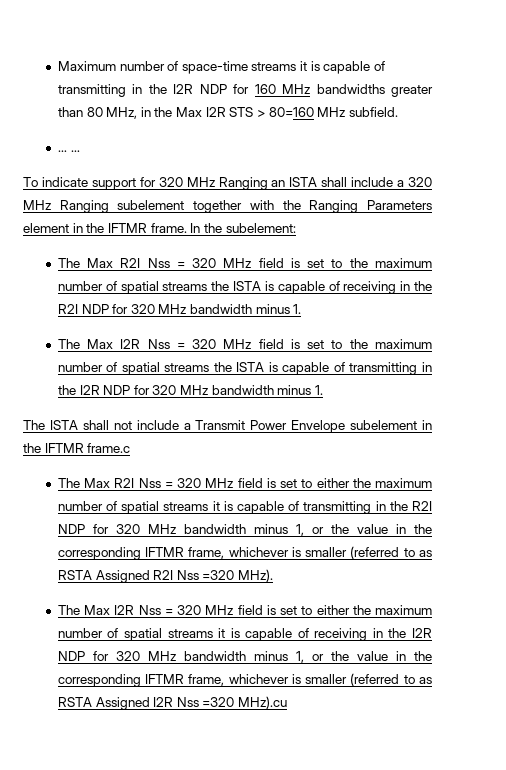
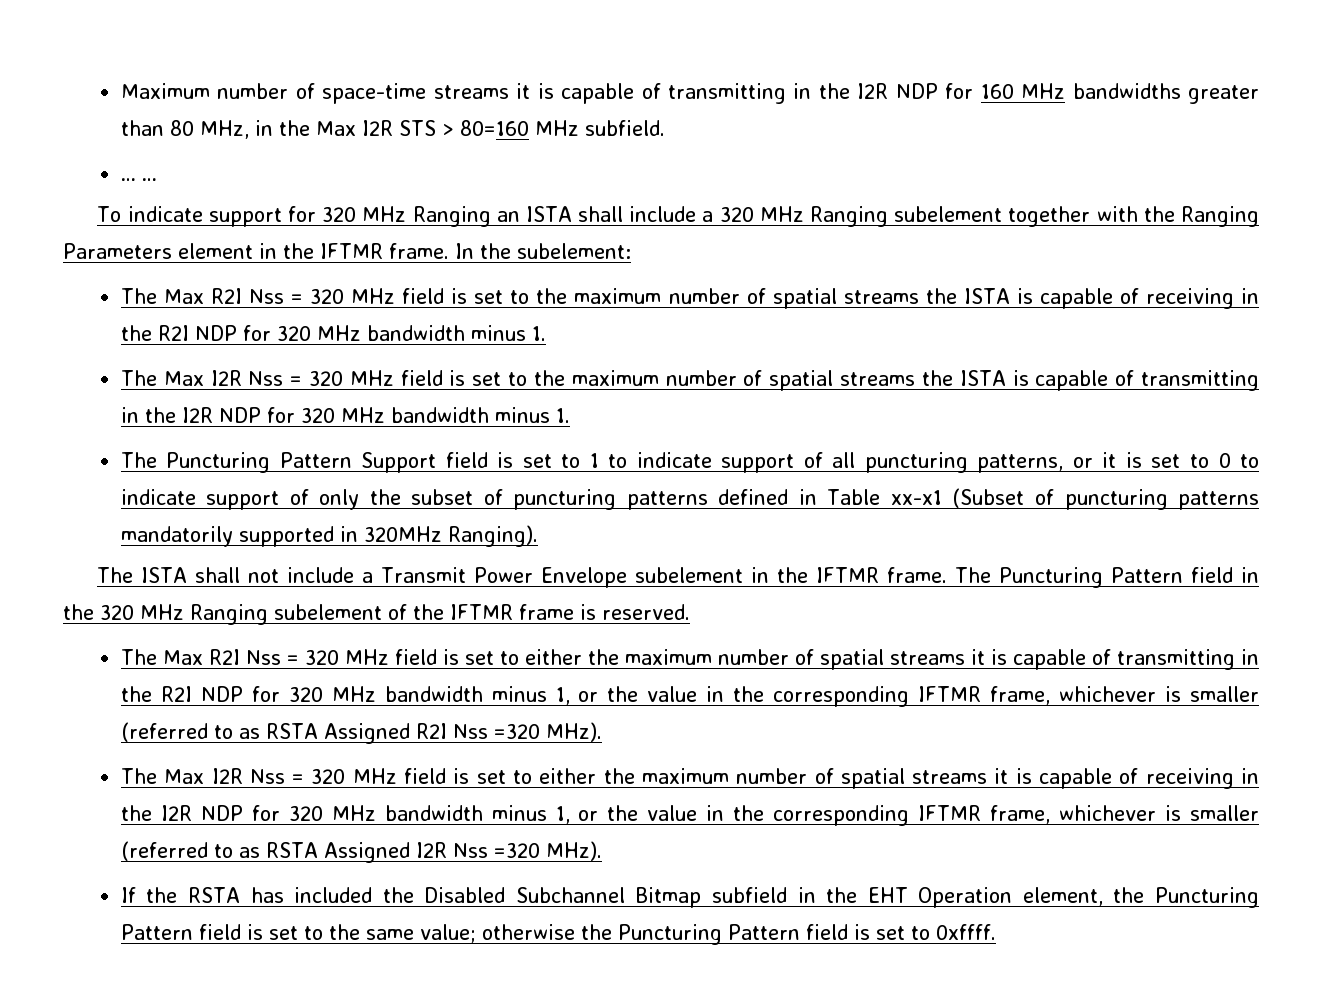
(324, 390) none -> [120,452,1260,473] [120,488,1259,510] [120,525,538,547] // The Puncturing Pattern Support field is set to 1 to indicate support of all puncturing patterns, or it is set to 0 to indicate support of only the subset of puncturing patterns defined in Table xx-x1 (Subset of puncturing patterns mandatorily supported in 320MHz Ranging).
[87,443,131,453] frame.c -> [887,567,1260,588] [63,604,690,625] frame. The Puncturing Pattern field in the 320 MHz Ranging subelement of the IFTMR frame is reserved.
[238,696,288,709] MHz).cu -> [545,841,602,861] [120,887,1259,908] [120,924,996,945] MHz). // If the RSTA has included the Disabled Subchannel Bitmap subfield in the EHT Operation element, the Puncturing Pattern field is set to the same value; otherwise the Puncturing Pattern field is set to 0xffff.

